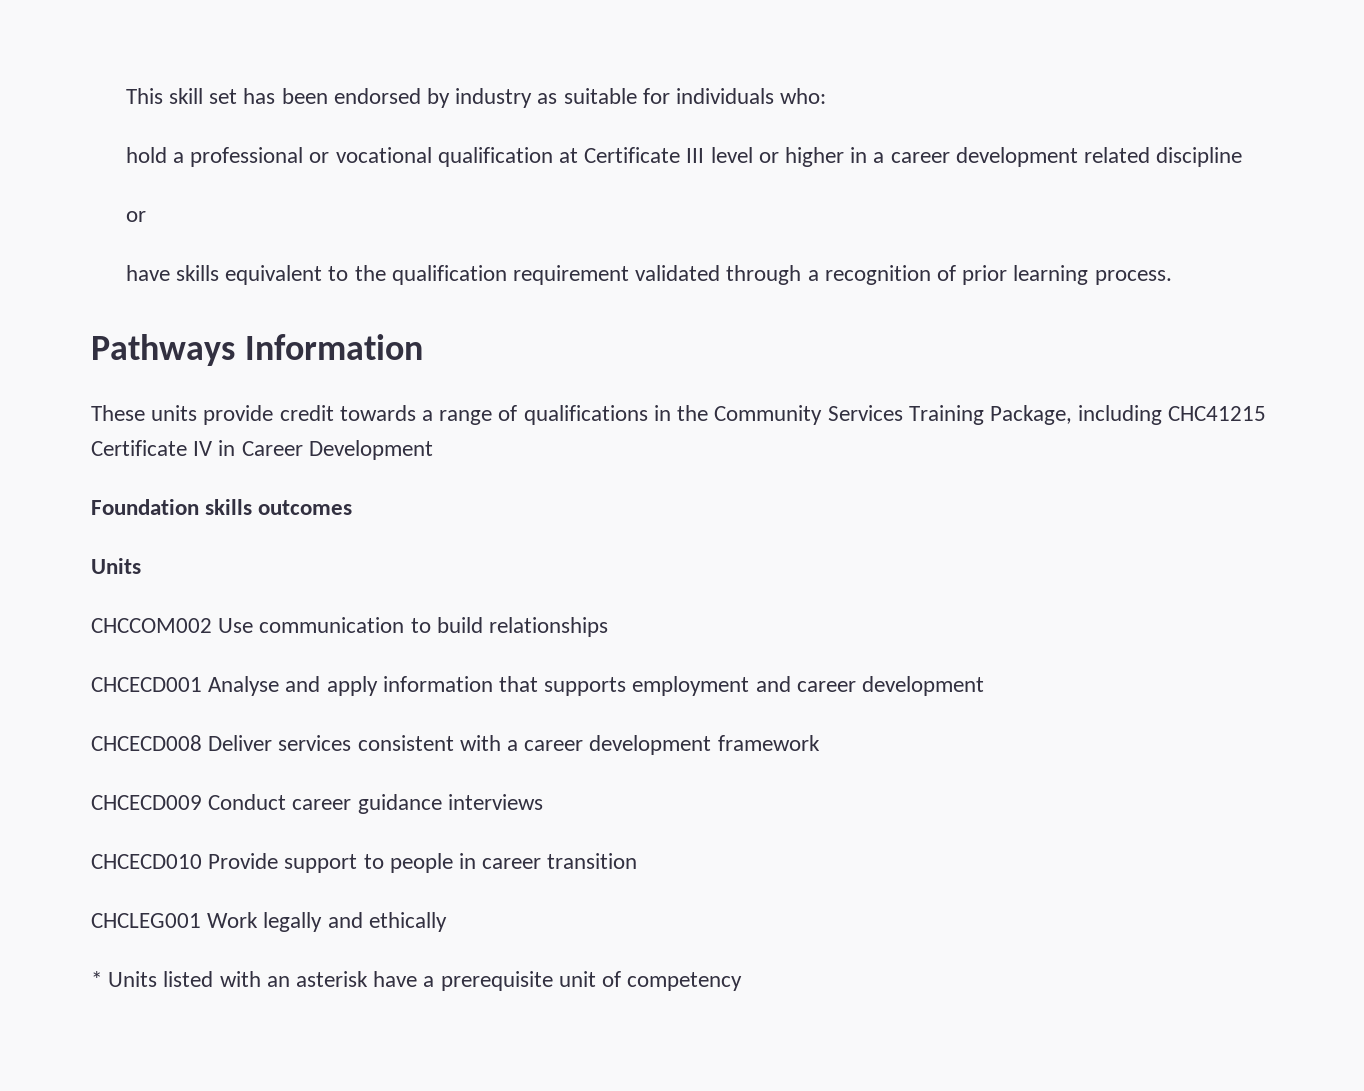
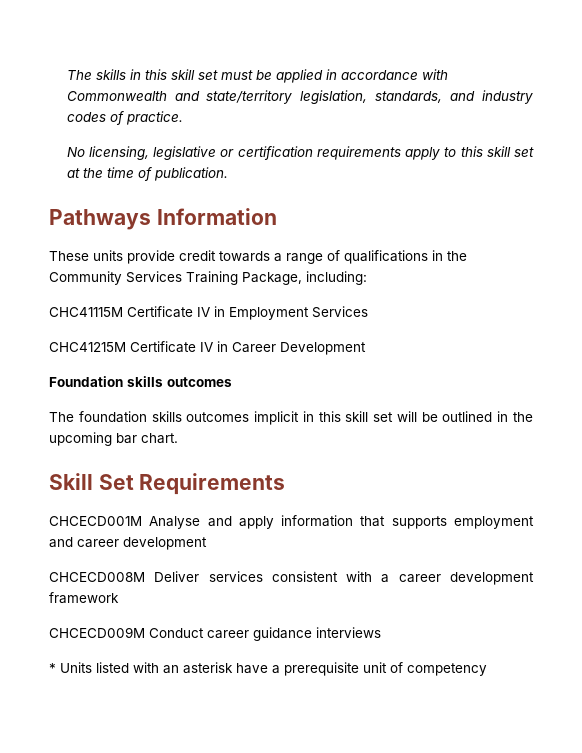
[125,88,827,108] [125,147,1243,167] [125,211,146,222] [125,265,1172,285] This skill set has been endorsed by industry as suitable for individuals who: // hold a professional or vocational qualification at Certificate III level or higher in a career development related discipline // or // have skills equivalent to the qualification requirement validated through a recognition of prior learning process. -> [66,69,448,83] [66,90,533,104] [66,111,183,125] [66,146,534,160] [66,167,228,181] The skills in this skill set must be applied in accordance with Commonwealth and state/territory legislation, standards, and industry codes of practice. // No licensing, legislative or certification requirements apply to this skill set at the time of publication.
[1078,405,1267,425] including CHC41215 -> [306,271,367,285] [49,306,368,320] [49,342,126,352] including: // CHC41115M Certificate IV in Employment Services // CHC41215M
[91,558,141,574] [91,617,609,637] [91,677,202,692] Units // CHCCOM002 Use communication to build relationships // CHCECD001 -> [49,411,533,425] [49,432,178,446] [49,473,286,495] [49,516,142,526] The foundation skills outcomes implicit in this skill set will be outlined in the upcoming bar chart. // Skill Set Requirements // CHCECD001M
[91,735,202,751] CHCECD008 -> [49,572,145,582] CHCECD008M
[91,795,202,810] CHCECD009 -> [49,627,145,638] CHCECD009M
[91,853,638,873] [91,912,447,932] // CHCECD010 Provide support to people in career transition // CHCLEG001 Work legally and ethically -> (381, 632) none

